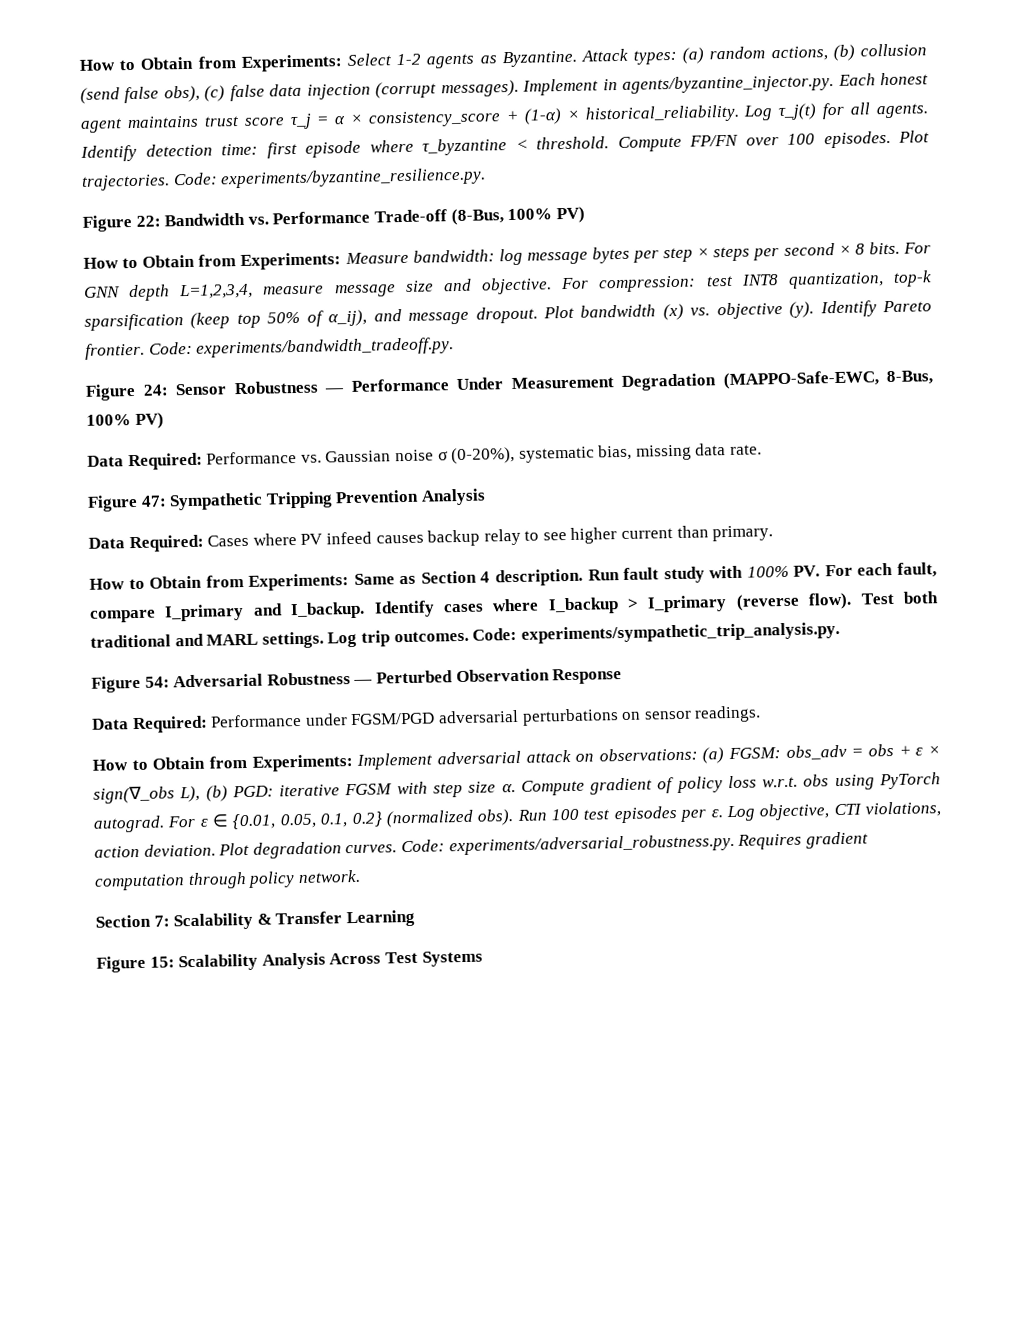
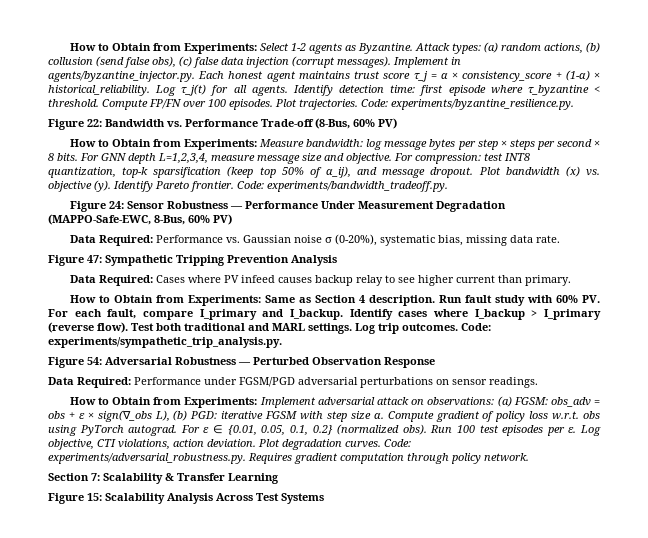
[507,208,553,221] 100% -> [353,119,375,127] 60%
[86,414,131,426] 100% -> [188,215,210,223] 60%
[746,565,789,578] 100% -> [555,295,578,303] 60%

